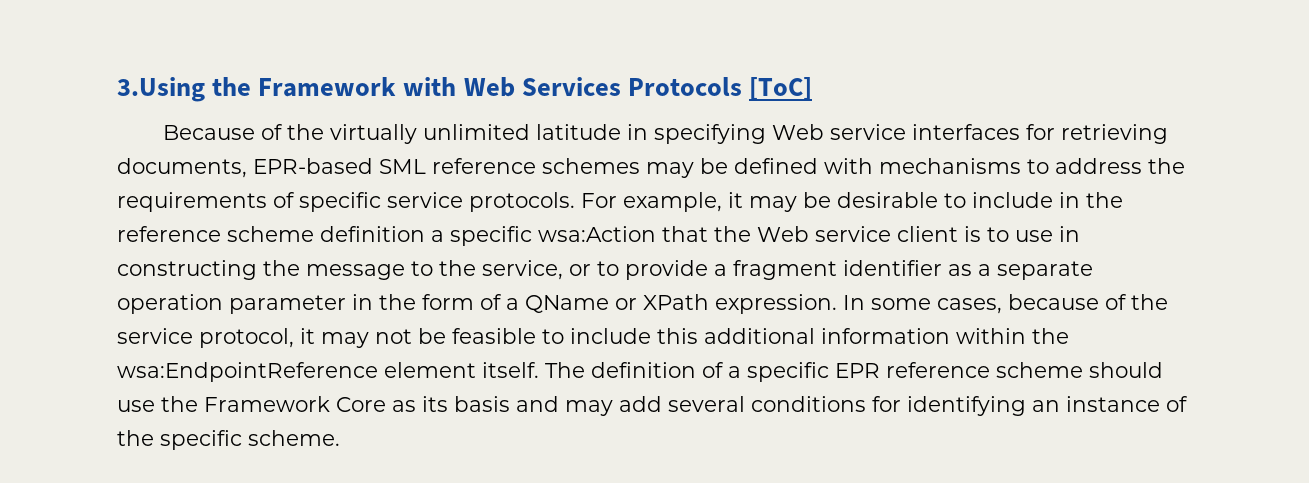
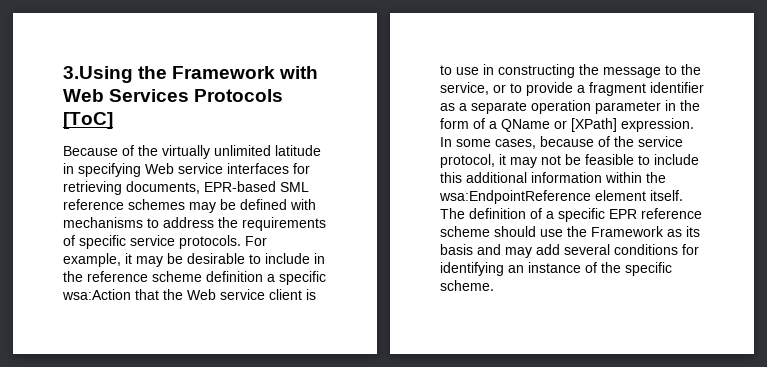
[643,294,709,310] XPath -> [571,118,617,132] [XPath]
[336,397,386,412] Core -> (664, 231) none

